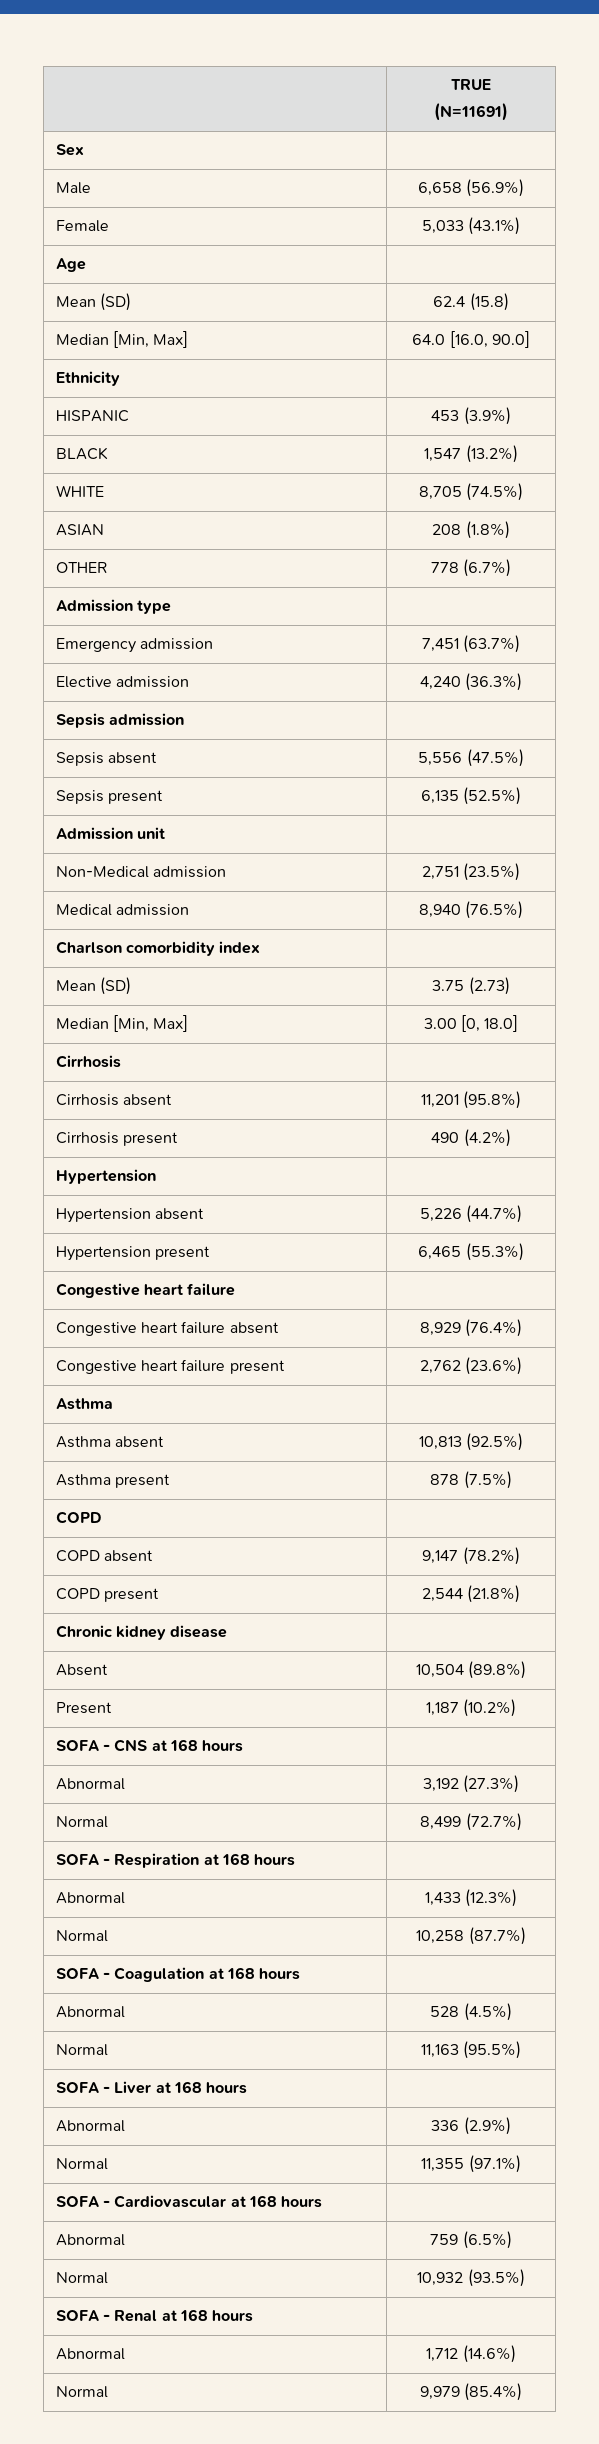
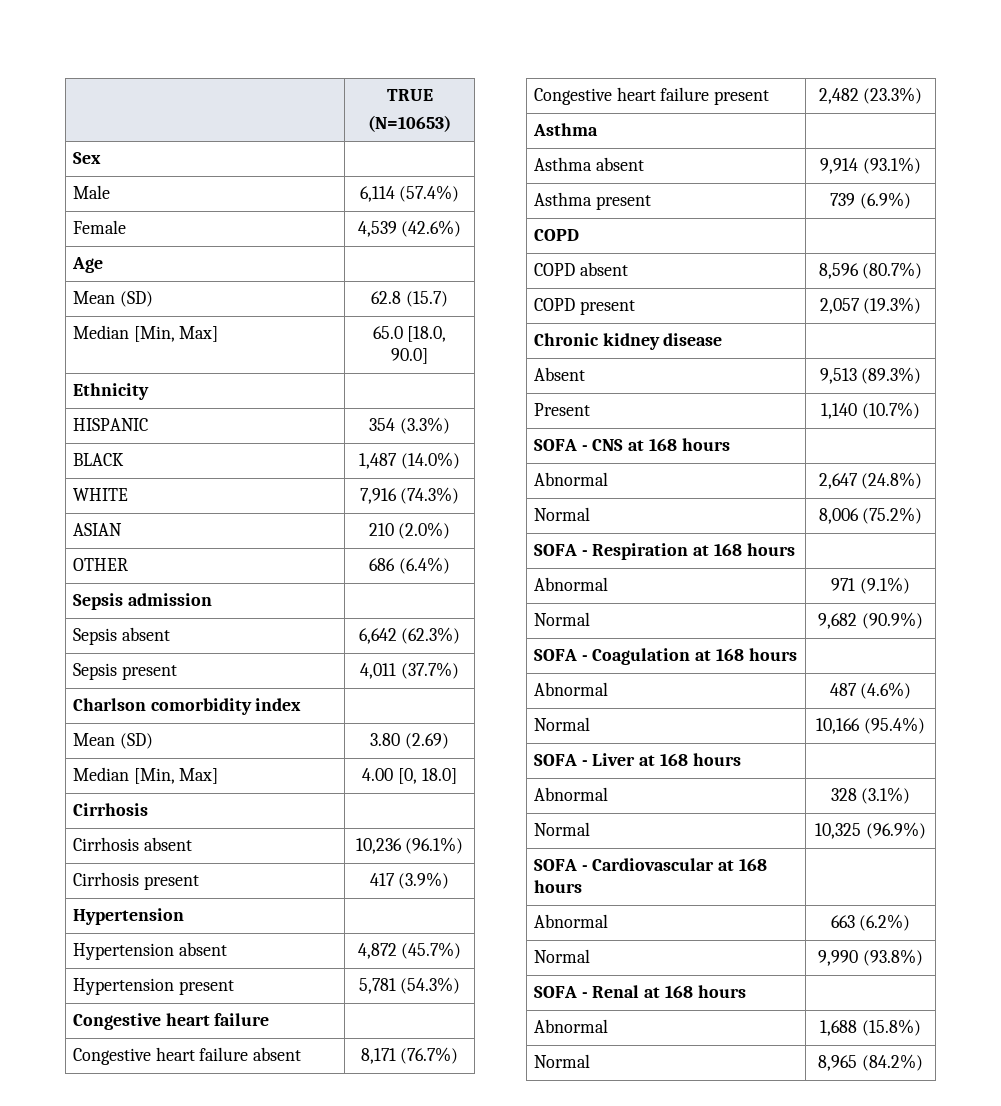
[434,103,508,121] (N=11691) -> [368,115,451,132] (N=10653)
[417,179,525,197] 6,658 (56.9%) -> [359,185,460,202] 6,114 (57.4%)
[421,217,521,235] 5,033 (43.1%) -> [357,220,462,237] 4,539 (42.6%)
[433,293,509,311] [55,331,189,348] [412,331,488,348] 62.4 (15.8) // Median [Min, Max] | 64.0 [16.0, -> [371,291,448,307] [72,325,219,342] [372,326,447,342] 62.8 (15.7) // Median [Min, Max] | 65.0 [18.0,
[431,407,511,425] 453 (3.9%) -> [369,417,450,434] 354 (3.3%)
[424,445,518,463] 1,547 (13.2%) -> [359,452,460,469] 1,487 (14.0%)
[418,483,524,501] 8,705 (74.5%) -> [359,487,460,504] 7,916 (74.3%)
[432,521,510,539] 208 (1.8%) -> [368,522,451,539] 210 (2.0%)
[430,559,512,577] [55,599,171,614] [55,638,213,653] [421,635,521,653] [55,676,189,688] [419,673,523,691] 778 (6.7%) // Admission type | // Emergency admission | 7,451 (63.7%) // Elective admission | 4,240 (36.3%) -> [369,557,450,574] 686 (6.4%)
[418,749,524,767] 5,556 (47.5%) -> [358,627,461,644] 6,642 (62.3%)
[420,787,522,805] [55,827,165,840] [55,866,226,878] [421,863,521,881] [55,904,189,916] [418,901,524,919] 6,135 (52.5%) // Admission unit | // Non-Medical admission | 2,751 (23.5%) // Medical admission | 8,940 (76.5%) -> [360,662,459,679] 4,011 (37.7%)
[432,977,510,995] [55,1015,189,1032] [423,1018,457,1029] 3.75 (2.73) // Median [Min, Max] | 3.00 -> [370,733,449,749] [72,767,219,784] [362,768,394,781] 3.80 (2.69) // Median [Min, Max] | 4.00
[420,1091,522,1109] 11,201 (95.8%) -> [355,837,464,854] 10,236 (96.1%)
[431,1129,511,1147] 490 (4.2%) -> [369,872,450,889] 417 (3.9%)
[419,1205,523,1223] 5,226 (44.7%) -> [357,942,462,959] 4,872 (45.7%)
[418,1243,524,1261] 6,465 (55.3%) -> [358,977,461,994] 5,781 (54.3%)
[419,1319,523,1337] 8,929 (76.4%) -> [360,1047,459,1064] 8,171 (76.7%)
[419,1357,523,1375] 2,762 (23.6%) -> [818,87,923,104] 2,482 (23.3%)
[418,1433,524,1451] 10,813 (92.5%) -> [820,157,921,174] 9,914 (93.1%)
[430,1471,512,1489] 878 (7.5%) -> [830,192,911,209] 739 (6.9%)
[422,1547,520,1565] 9,147 (78.2%) -> [818,262,923,279] 8,596 (80.7%)
[421,1585,521,1603] 2,544 (21.8%) -> [819,297,922,314] 2,057 (19.3%)
[415,1661,527,1679] 10,504 (89.8%) -> [819,367,922,384] 9,513 (89.3%)
[425,1699,517,1717] 1,187 (10.2%) -> [821,402,920,419] 1,140 (10.7%)
[422,1775,520,1793] [55,1816,108,1828] [420,1813,522,1831] 3,192 (27.3%) // Normal | 8,499 (72.7%) -> [818,472,923,489] [533,507,590,521] [818,507,923,524] 2,647 (24.8%) // Normal | 8,006 (75.2%)
[424,1889,518,1907] [55,1930,108,1942] [416,1927,526,1945] 1,433 (12.3%) // Normal | 10,258 (87.7%) -> [831,577,910,594] [533,612,590,626] [818,612,923,629] 971 (9.1%) // Normal | 9,682 (90.9%)
[430,2003,512,2021] [55,2044,108,2056] [420,2041,522,2059] 528 (4.5%) // Normal | 11,163 (95.5%) -> [829,682,912,699] [533,717,590,731] [816,717,925,734] 487 (4.6%) // Normal | 10,166 (95.4%)
[431,2117,511,2135] [55,2158,108,2170] [421,2155,521,2173] 336 (2.9%) // Normal | 11,355 (97.1%) -> [830,787,911,804] [533,822,590,836] [815,822,926,839] 328 (3.1%) // Normal | 10,325 (96.9%)
[430,2231,512,2249] [55,2272,108,2284] [417,2269,525,2287] 759 (6.5%) // Normal | 10,932 (93.5%) -> [830,914,911,931] [533,949,590,963] [818,949,923,966] 663 (6.2%) // Normal | 9,990 (93.8%)
[426,2345,516,2363] [55,2386,108,2398] [419,2383,523,2401] 1,712 (14.6%) // Normal | 9,979 (85.4%) -> [820,1019,921,1036] [533,1054,590,1068] [818,1054,923,1071] 1,688 (15.8%) // Normal | 8,965 (84.2%)

